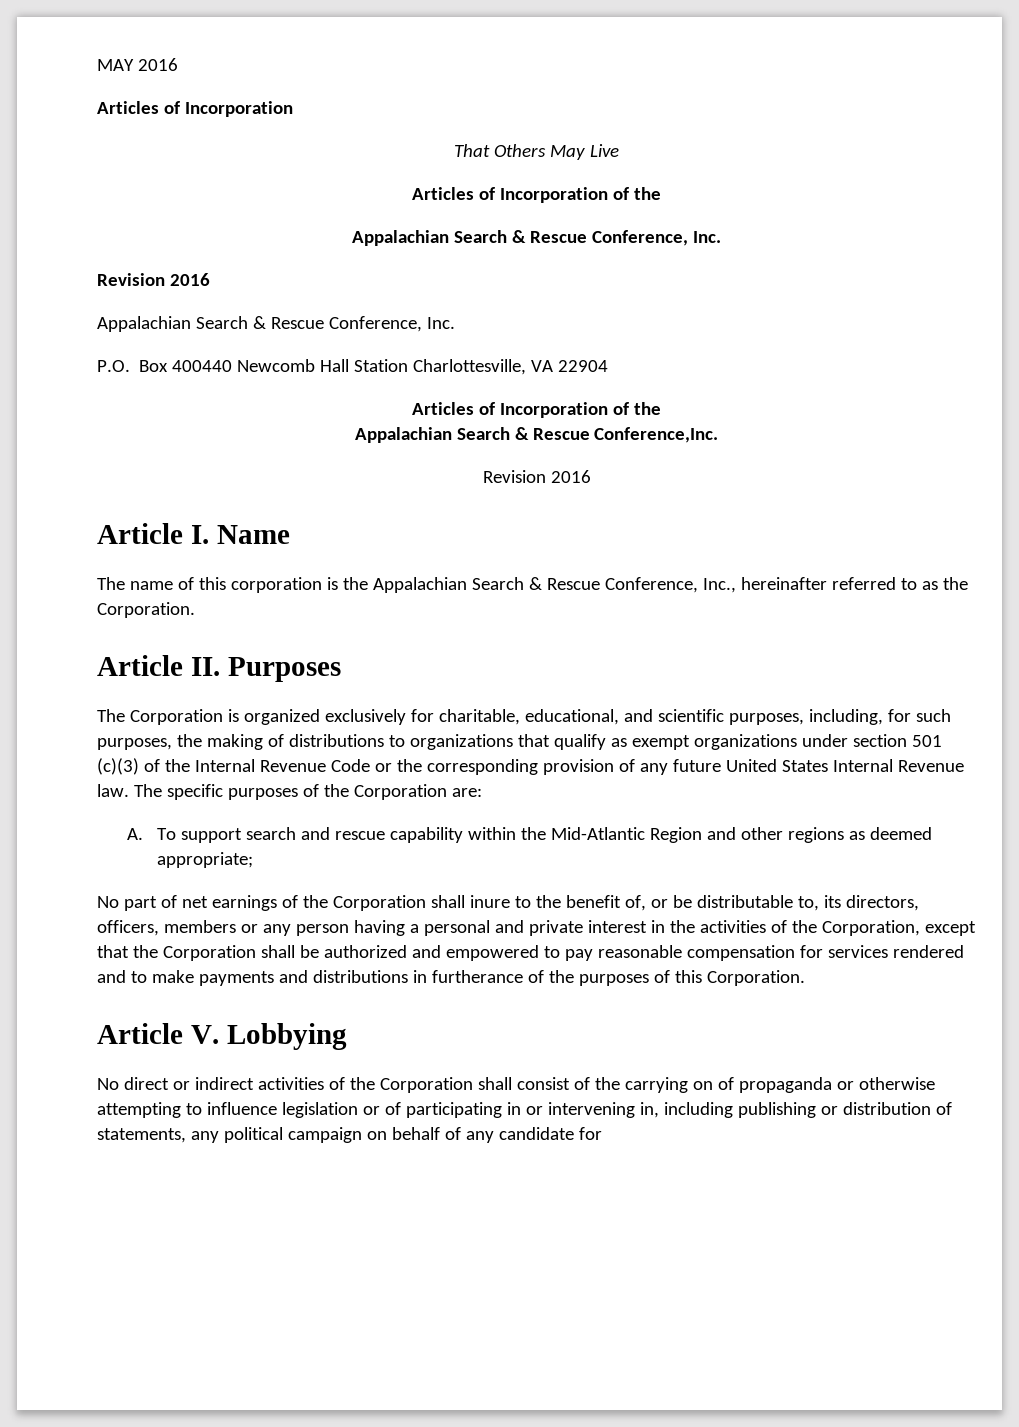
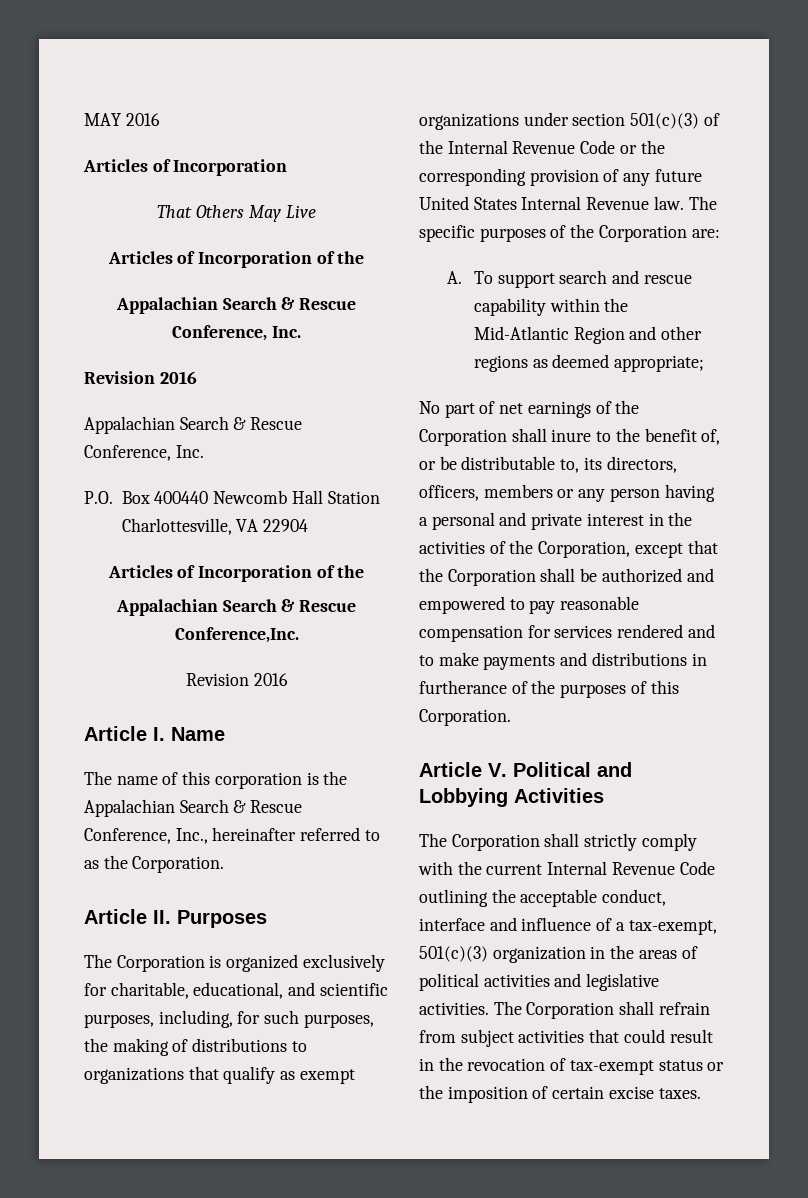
[911,735,942,747] [97,758,139,775] 501 (c)(3) -> [630,113,700,129] 501(c)(3)
(219, 1034) none -> [513,762,632,777] Political and
[97,1077,935,1093] [97,1102,952,1118] [97,1127,602,1143] // No direct or indirect activities of the Corporation shall consist of the carrying on of propaganda or otherwise attempting to influence legislation or of participating in or intervening in, including publishing or distribution of statements, any political campaign on behalf of any candidate for -> [514,788,604,803] [419,833,697,851] [418,861,715,875] [419,889,667,907] [419,917,717,935] [419,945,698,963] [419,973,660,991] [419,1001,710,1019] [419,1029,713,1047] [419,1057,725,1075] [419,1085,701,1103] Activities // The Corporation shall strictly comply with the current Internal Revenue Code outlining the acceptable conduct, interface and influence of a tax-exempt, 501(c)(3) organization in the areas of political activities and legislative activities. The Corporation shall refrain from subject activities that could result in the revocation of tax-exempt status or the imposition of certain excise taxes.

